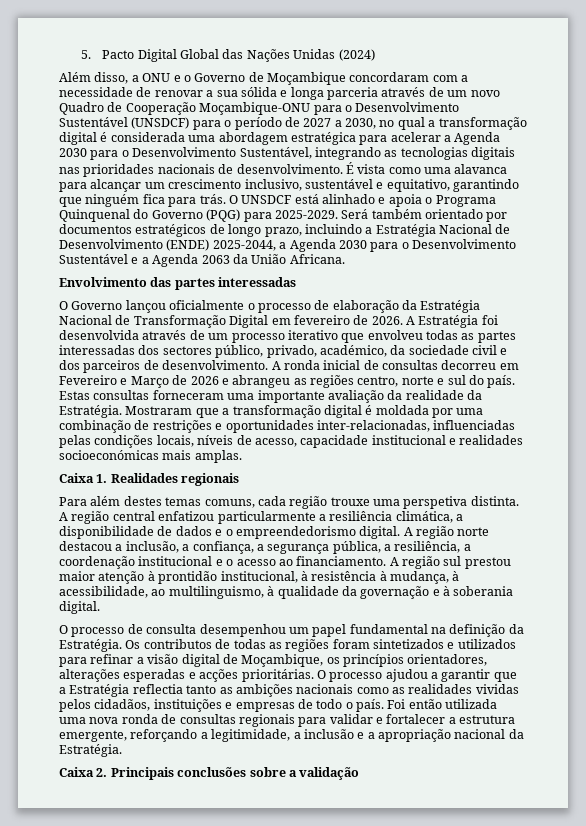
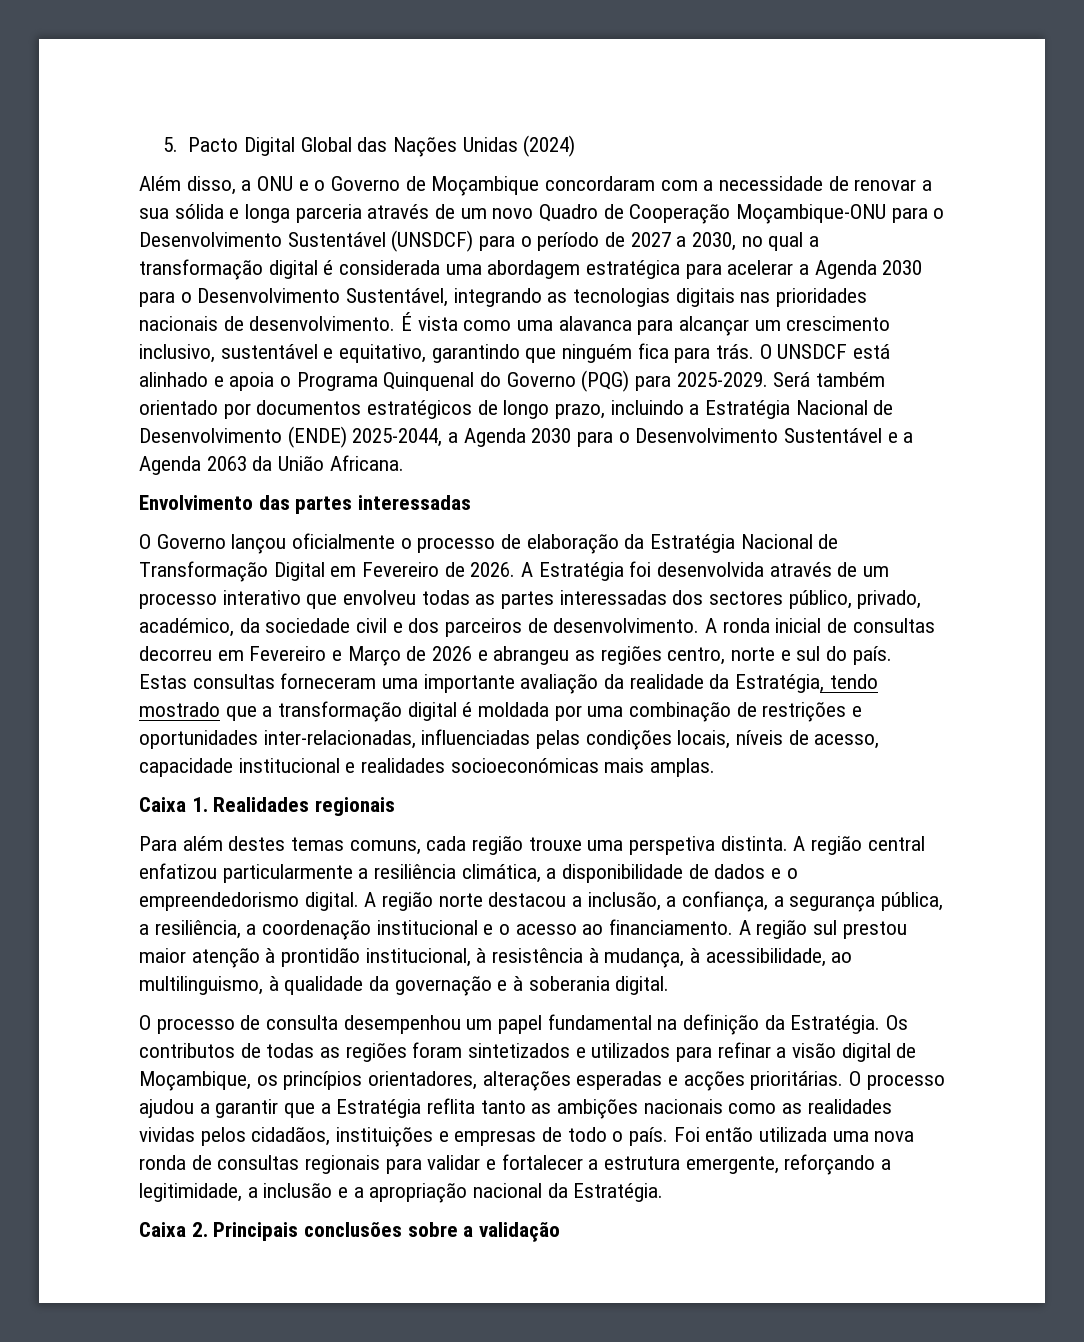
[293,315,350,325] fevereiro -> [362,562,440,577] Fevereiro
[287,330,338,340] iterativo -> [222,590,301,605] interativo
[59,405,193,418] Estratégia. Mostraram -> [735,674,878,693] [139,702,220,717] Estratégia, tendo mostrado
[132,684,183,694] reflectia -> [427,1098,476,1114] reflita

